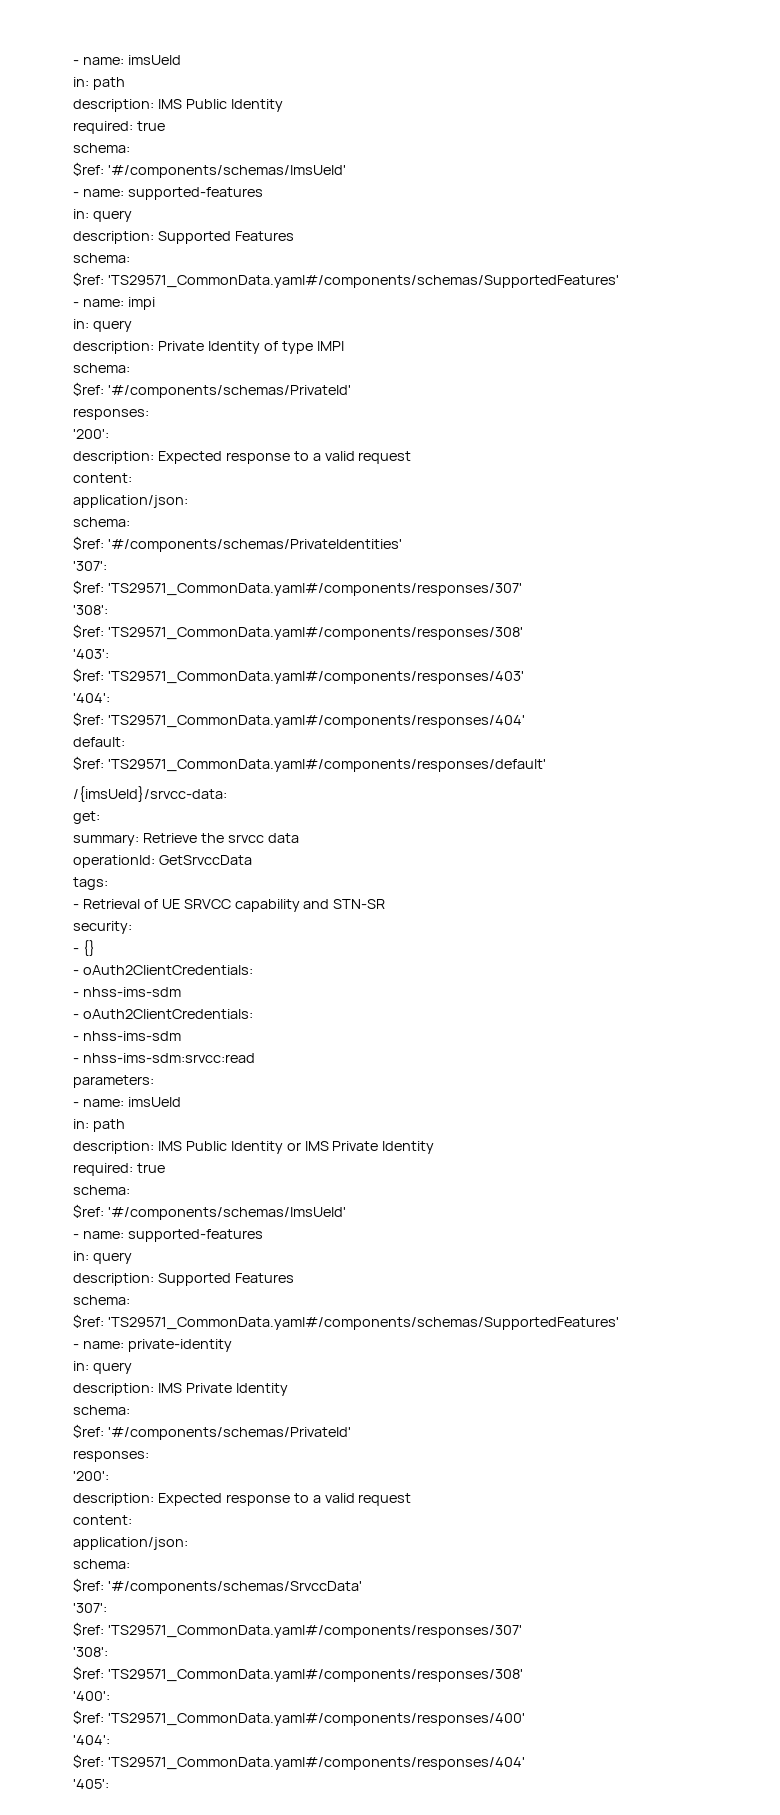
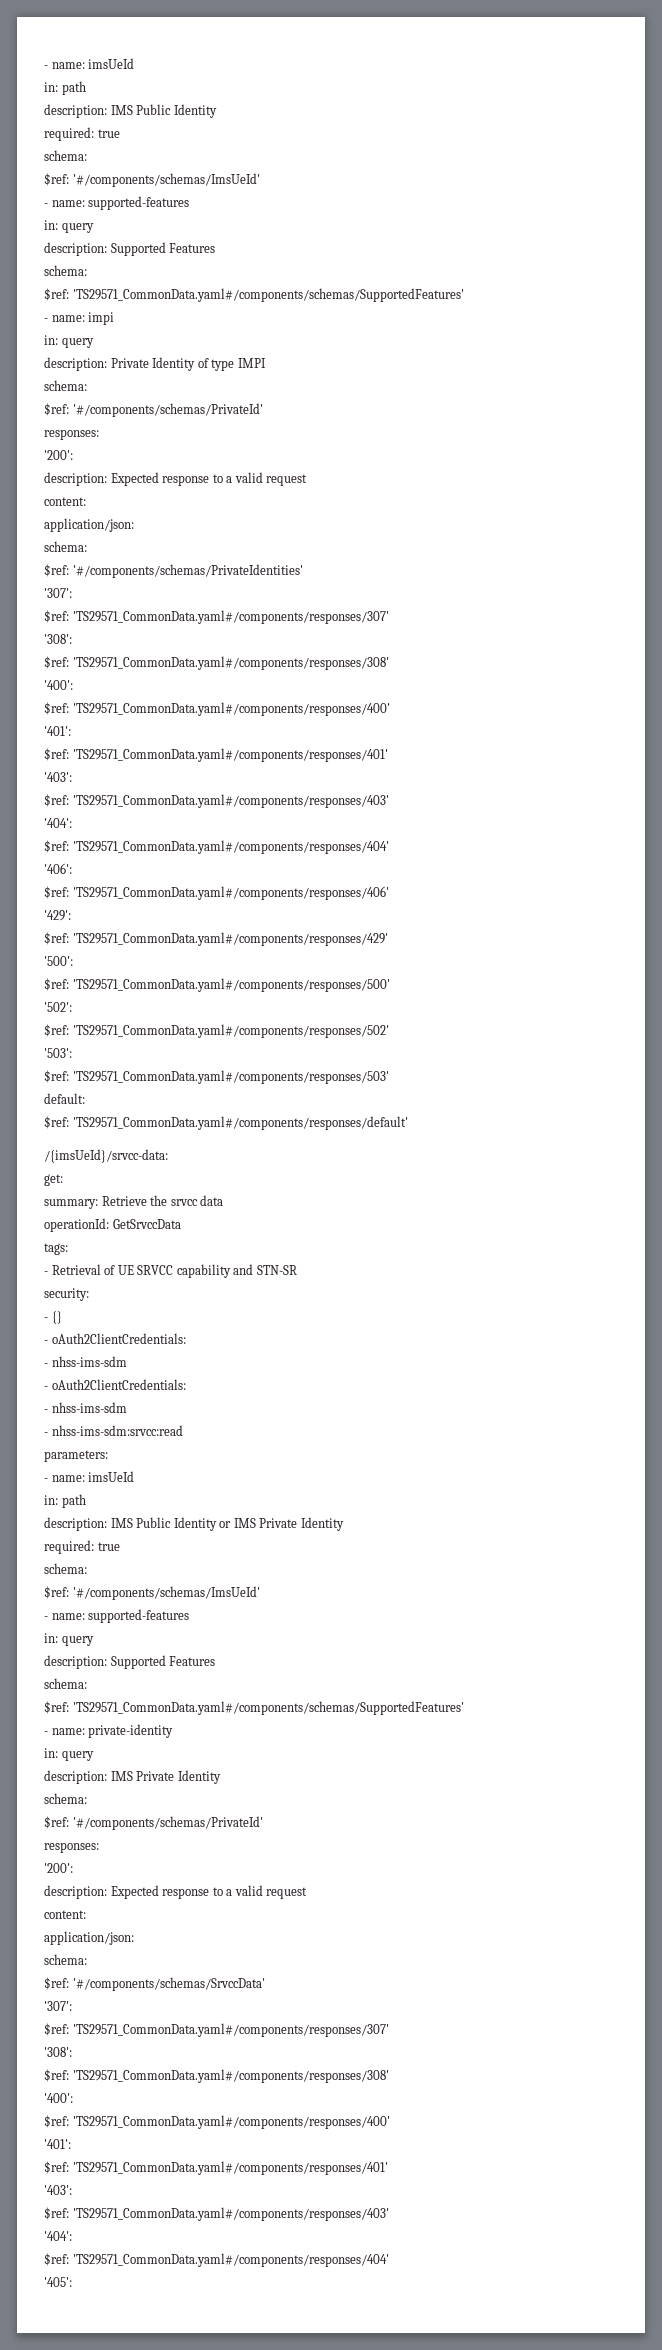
[73,649,109,659] [73,668,524,684] [73,693,110,703] [73,712,525,728] // '403': // $ref: 'TS29571_CommonData.yaml#/components/responses/403' // '404': // $ref: 'TS29571_CommonData.yaml#/components/responses/404' -> [44,680,73,690] [44,702,390,716] [44,726,71,736] [44,748,388,762] [44,772,72,782] [44,794,389,808] [44,818,72,828] [44,840,389,854] [44,863,72,874] [44,886,389,900] [44,910,71,921] [44,932,388,946] [44,956,73,966] [44,978,390,992] [44,1002,72,1012] [44,1024,389,1038] [44,1048,72,1058] [44,1070,389,1084] // '400': // $ref: 'TS29571_CommonData.yaml#/components/responses/400' // '401': // $ref: 'TS29571_CommonData.yaml#/components/responses/401' // '403': // $ref: 'TS29571_CommonData.yaml#/components/responses/403' // '404': // $ref: 'TS29571_CommonData.yaml#/components/responses/404' // '406': // $ref: 'TS29571_CommonData.yaml#/components/responses/406' // '429': // $ref: 'TS29571_CommonData.yaml#/components/responses/429' // '500': // $ref: 'TS29571_CommonData.yaml#/components/responses/500' // '502': // $ref: 'TS29571_CommonData.yaml#/components/responses/502' // '503': // $ref: 'TS29571_CommonData.yaml#/components/responses/503'
(525, 1719) none -> [44,2139,71,2149] [44,2161,388,2175] [44,2185,72,2195] [44,2207,389,2221] // '401': // $ref: 'TS29571_CommonData.yaml#/components/responses/401' // '403': // $ref: 'TS29571_CommonData.yaml#/components/responses/403'

